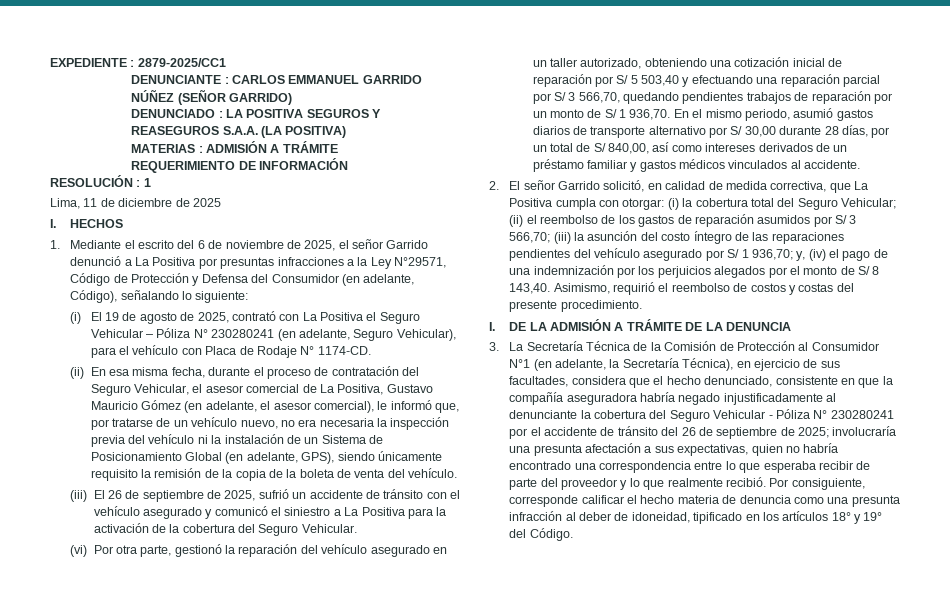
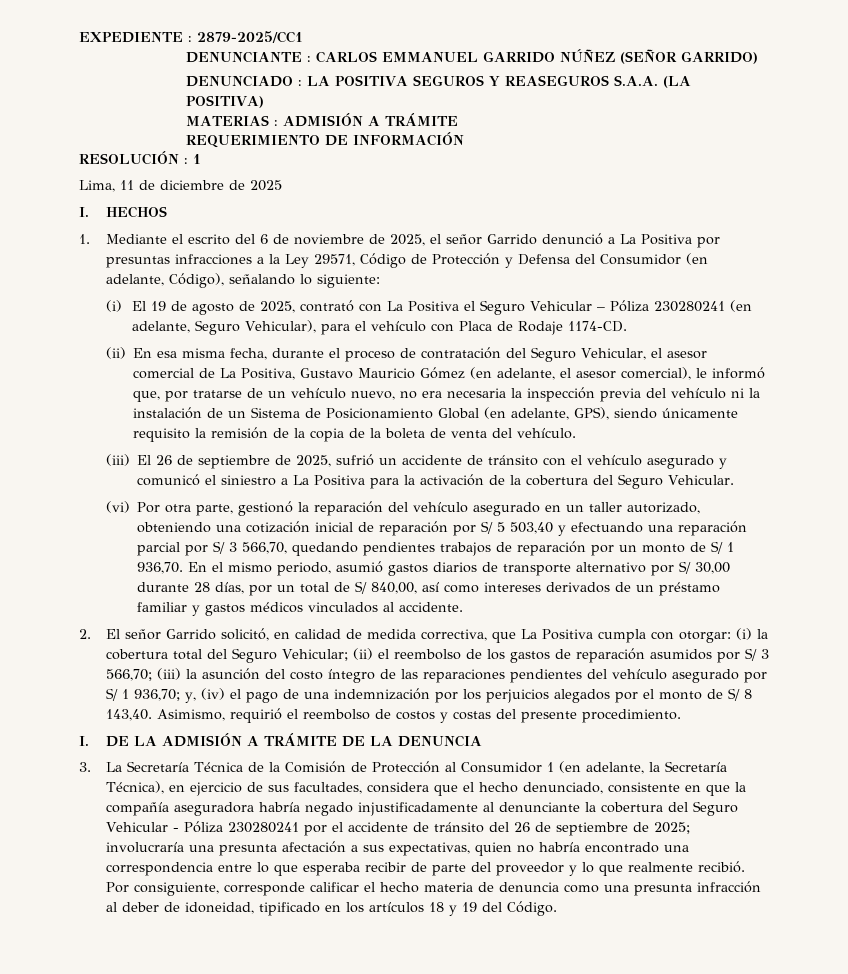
[394,257,447,268] N°29571, -> [313,254,355,266] 29571,
[193,329,208,338] N° -> (650, 306) none
[300,346,315,355] N° -> (564, 328) none
[509,359,531,368] N°1 -> [546,762,554,772] 1
[813,410,828,419] N° -> (223, 827) none
[831,512,883,524] 18° y 19° -> [428,902,477,916] 18 y 19

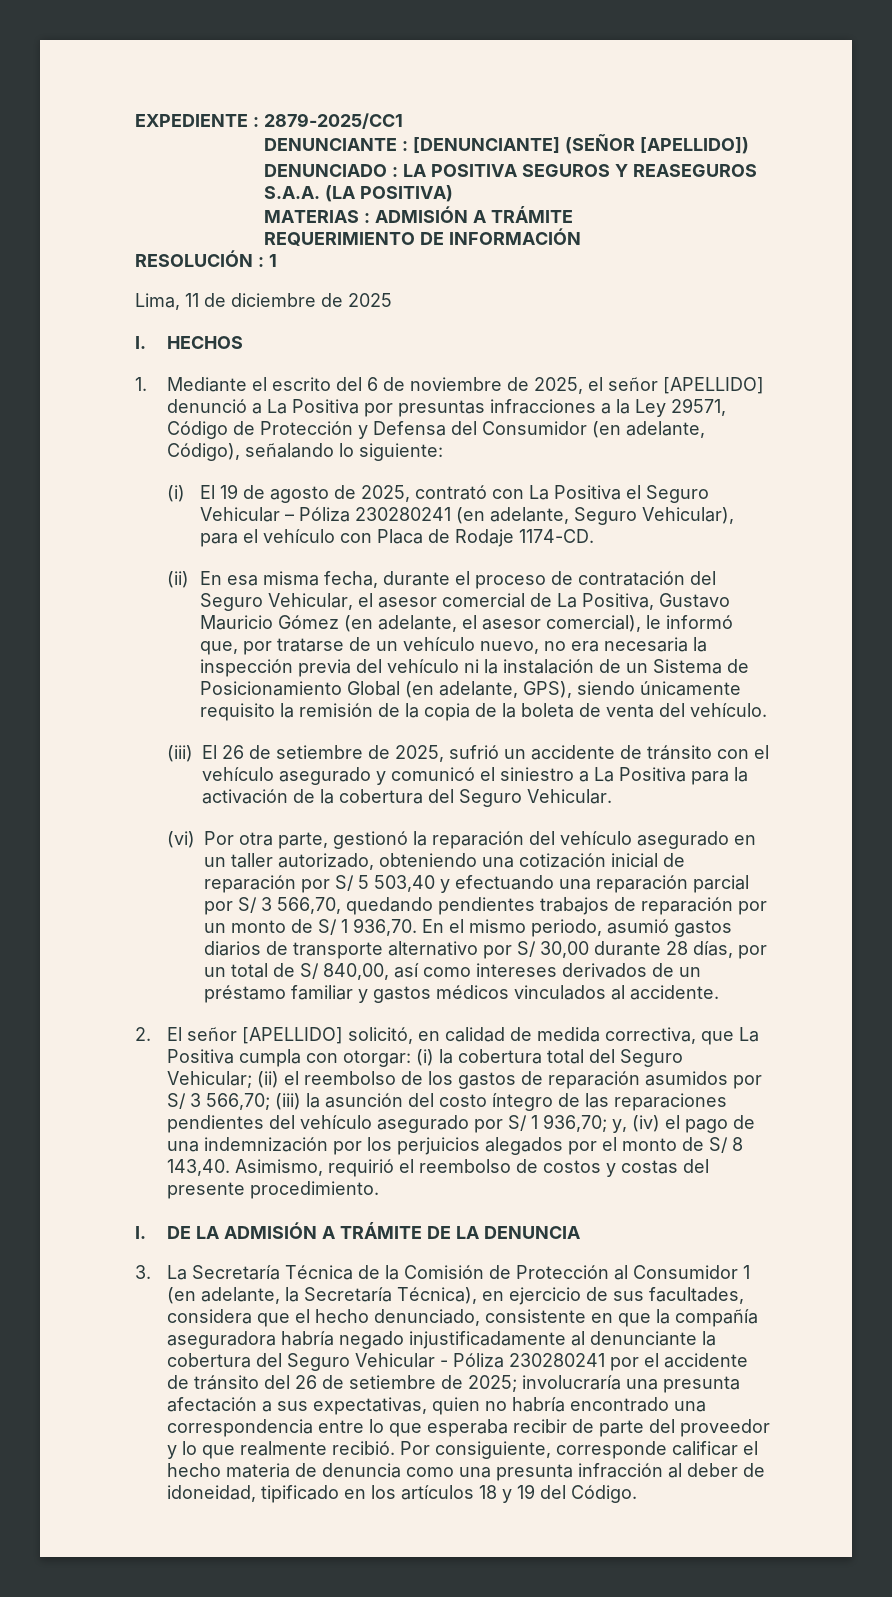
[315,49,758,64] CARLOS EMMANUEL GARRIDO NÚÑEZ (SEÑOR GARRIDO) -> [413,134,750,154] [DENUNCIANTE] (SEÑOR [APELLIDO])
[486,234,537,245] Garrido -> [663,377,765,394] [APELLIDO]
[197,455,270,469] septiembre -> [276,745,364,759] setiembre
[165,629,216,640] Garrido -> [242,1027,344,1044] [APELLIDO]
[555,822,628,836] septiembre -> [349,1375,437,1389] setiembre

